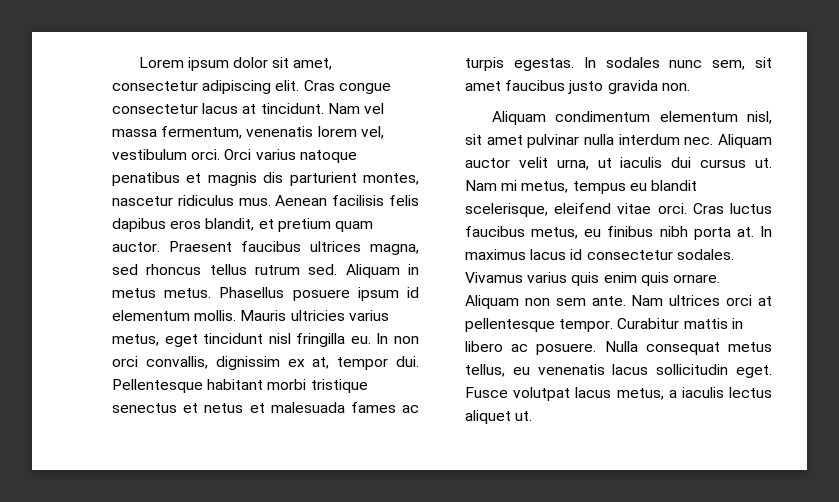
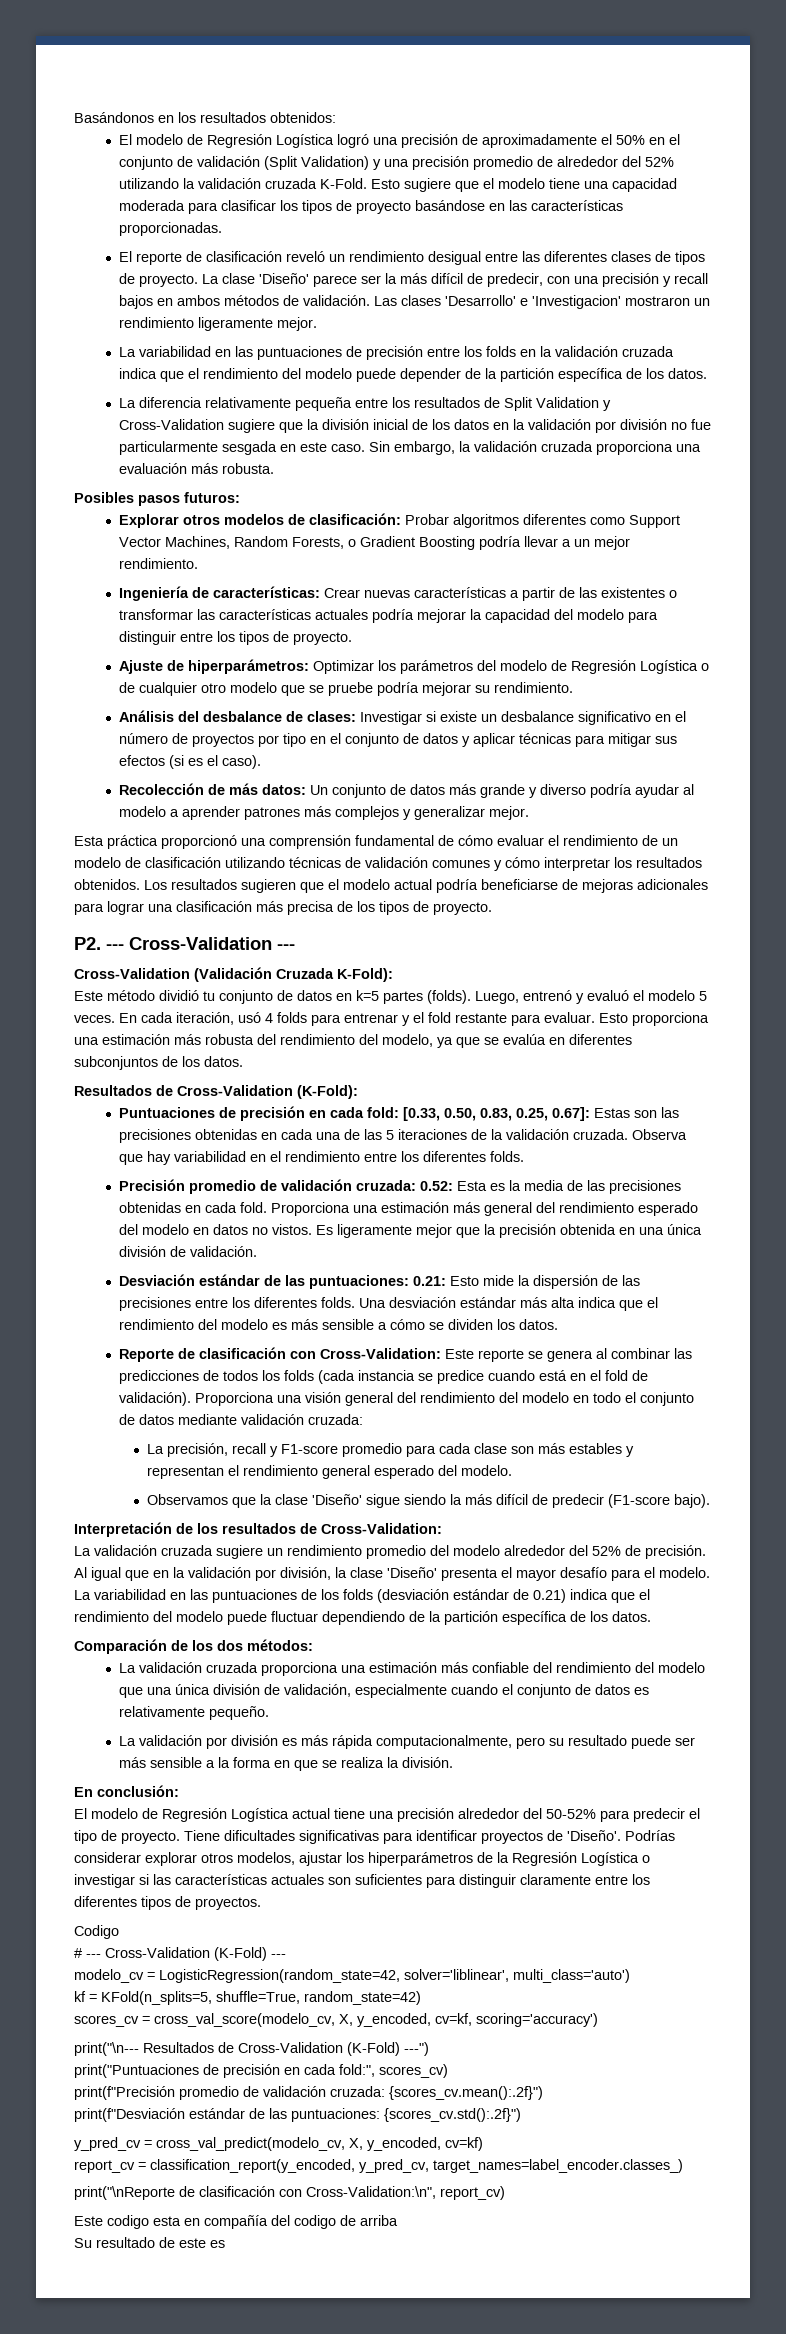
[138,57,333,71] [112,80,391,94] [112,103,384,114] [112,126,384,139] [112,149,357,163] [112,172,419,186] [112,195,420,206] [112,218,373,232] [112,241,419,255] [112,264,419,278] [112,287,419,301] [112,310,389,321] [112,333,419,347] [112,356,419,370] [112,379,368,393] [112,402,419,413] [465,57,772,71] [465,80,690,94] [491,111,772,125] [465,134,772,148] [465,157,772,170] [465,180,697,194] [465,203,772,217] [465,226,772,240] [465,249,734,260] [465,272,720,286] [465,295,772,309] [465,318,743,332] [465,341,772,355] [465,364,772,378] [465,387,772,401] [465,410,533,424] Lorem ipsum dolor sit amet, consectetur adipiscing elit. Cras congue consectetur lacus at tincidunt. Nam vel massa fermentum, venenatis lorem vel, vestibulum orci. Orci varius natoque penatibus et magnis dis parturient montes, nascetur ridiculus mus. Aenean facilisis felis dapibus eros blandit, et pretium quam auctor. Praesent faucibus ultrices magna, sed rhoncus tellus rutrum sed. Aliquam in metus metus. Phasellus posuere ipsum id elementum mollis. Mauris ultricies varius metus, eget tincidunt nisl fringilla eu. In non orci convallis, dignissim ex at, tempor dui. Pellentesque habitant morbi tristique senectus et netus et malesuada fames ac turpis egestas. In sodales nunc sem, sit amet faucibus justo gravida non. // Aliquam condimentum elementum nisl, sit amet pulvinar nulla interdum nec. Aliquam auctor velit urna, ut iaculis dui cursus ut. Nam mi metus, tempus eu blandit scelerisque, eleifend vitae orci. Cras luctus faucibus metus, eu finibus nibh porta at. In maximus lacus id consectetur sodales. Vivamus varius quis enim quis ornare. Aliquam non sem ante. Nam ultrices orci at pellentesque tempor. Curabitur mattis in libero ac posuere. Nulla consequat metus tellus, eu venenatis lacus sollicitudin eget. Fusce volutpat lacus metus, a iaculis lectus aliquet ut. -> [74,112,336,123] [118,134,680,148] [118,156,674,170] [118,178,677,192] [118,200,623,214] [118,222,222,236] [118,251,705,265] [118,273,708,287] [118,295,710,309] [118,317,317,331] [118,346,674,360] [118,368,707,382] [118,397,611,411] [118,419,711,433] [118,441,701,455] [118,463,274,474] [74,492,240,506] [118,513,680,528] [118,536,630,550] [118,558,198,569] [118,586,677,601] [118,609,658,623] [118,631,352,645] [118,659,709,674] [118,682,573,696] [118,710,686,725] [118,733,677,747] [118,755,261,769] [118,783,694,798] [118,806,529,820] [74,835,678,849] [74,857,702,871] [74,879,708,893] [74,901,492,915] [74,937,295,950] [74,967,393,982] [74,990,707,1004] [74,1012,709,1026] [74,1034,632,1048] [74,1056,243,1070] [74,1085,358,1099] [118,1106,679,1121] [118,1129,687,1143] [118,1151,524,1165] [118,1179,681,1194] [118,1202,698,1216] [118,1224,702,1238] [118,1246,257,1257] [118,1274,640,1289] [118,1297,658,1311] [118,1319,558,1330] [118,1347,692,1362] [118,1370,648,1384] [118,1392,694,1406] [118,1414,363,1425] [147,1443,635,1457] [147,1465,513,1479] [147,1494,711,1508] [74,1522,442,1537] [74,1545,706,1559] [74,1567,710,1581] [74,1589,650,1603] [74,1611,651,1625] [74,1639,313,1654] [118,1662,705,1676] [118,1684,649,1698] [118,1706,269,1720] [118,1735,695,1749] [118,1757,453,1771] [74,1785,179,1797] [74,1808,700,1822] [74,1830,675,1844] [74,1852,650,1866] [74,1874,650,1888] [74,1896,261,1910] [74,1925,119,1939] [74,1947,286,1961] [74,1969,630,1983] [74,1991,421,2005] [74,2013,598,2027] [74,2042,429,2056] [74,2064,448,2078] [74,2086,543,2100] [74,2108,521,2122] [74,2137,483,2151] [74,2159,683,2173] [74,2186,505,2200] [74,2215,398,2229] [74,2237,225,2248] Basándonos en los resultados obtenidos: // El modelo de Regresión Logística logró una precisión de aproximadamente el 50% en el conjunto de validación (Split Validation) y una precisión promedio de alrededor del 52% utilizando la validación cruzada K-Fold. Esto sugiere que el modelo tiene una capacidad moderada para clasificar los tipos de proyecto basándose en las características proporcionadas. // El reporte de clasificación reveló un rendimiento desigual entre las diferentes clases de tipos de proyecto. La clase 'Diseño' parece ser la más difícil de predecir, con una precisión y recall bajos en ambos métodos de validación. Las clases 'Desarrollo' e 'Investigacion' mostraron un rendimiento ligeramente mejor. // La variabilidad en las puntuaciones de precisión entre los folds en la validación cruzada indica que el rendimiento del modelo puede depender de la partición específica de los datos. // La diferencia relativamente pequeña entre los resultados de Split Validation y Cross-Validation sugiere que la división inicial de los datos en la validación por división no fue particularmente sesgada en este caso. Sin embargo, la validación cruzada proporciona una evaluación más robusta. // Posibles pasos futuros: // Explorar otros modelos de clasificación: Probar algoritmos diferentes como Support Vector Machines, Random Forests, o Gradient Boosting podría llevar a un mejor rendimiento. // Ingeniería de características: Crear nuevas características a partir de las existentes o transformar las características actuales podría mejorar la capacidad del modelo para distinguir entre los tipos de proyecto. // Ajuste de hiperparámetros: Optimizar los parámetros del modelo de Regresión Logística o de cualquier otro modelo que se pruebe podría mejorar su rendimiento. // Análisis del desbalance de clases: Investigar si existe un desbalance significativo en el número de proyectos por tipo en el conjunto de datos y aplicar técnicas para mitigar sus efectos (si es el caso). // Recolección de más datos: Un conjunto de datos más grande y diverso podría ayudar al modelo a aprender patrones más complejos y generalizar mejor. // Esta práctica proporcionó una comprensión fundamental de cómo evaluar el rendimiento de un modelo de clasificación utilizando técnicas de validación comunes y cómo interpretar los resultados obtenidos. Los resultados sugieren que el modelo actual podría beneficiarse de mejoras adicionales para lograr una clasificación más precisa de los tipos de proyecto. // P2. --- Cross-Validation --- // Cross-Validation (Validación Cruzada K-Fold): // Este método dividió tu conjunto de datos en k=5 partes (folds). Luego, entrenó y evaluó el modelo 5 veces. En cada iteración, usó 4 folds para entrenar y el fold restante para evaluar. Esto proporciona una estimación más robusta del rendimiento del modelo, ya que se evalúa en diferentes subconjuntos de los datos. // Resultados de Cross-Validation (K-Fold): // Puntuaciones de precisión en cada fold: [0.33, 0.50, 0.83, 0.25, 0.67]: Estas son las precisiones obtenidas en cada una de las 5 iteraciones de la validación cruzada. Observa que hay variabilidad en el rendimiento entre los diferentes folds. // Precisión promedio de validación cruzada: 0.52: Esta es la media de las precisiones obtenidas en cada fold. Proporciona una estimación más general del rendimiento esperado del modelo en datos no vistos. Es ligeramente mejor que la precisión obtenida en una única división de validación. // Desviación estándar de las puntuaciones: 0.21: Esto mide la dispersión de las precisiones entre los diferentes folds. Una desviación estándar más alta indica que el rendimiento del modelo es más sensible a cómo se dividen los datos. // Reporte de clasificación con Cross-Validation: Este reporte se genera al combinar las predicciones de todos los folds (cada instancia se predice cuando está en el fold de validación). Proporciona una visión general del rendimiento del modelo en todo el conjunto de datos mediante validación cruzada: // La precisión, recall y F1-score promedio para cada clase son más estables y representan el rendimiento general esperado del modelo. // Observamos que la clase 'Diseño' sigue siendo la más difícil de predecir (F1-score bajo). // Interpretación de los resultados de Cross-Validation: // La validación cruzada sugiere un rendimiento promedio del modelo alrededor del 52% de precisión. Al igual que en la validación por división, la clase 'Diseño' presenta el mayor desafío para el modelo. La variabilidad en las puntuaciones de los folds (desviación estándar de 0.21) indica que el rendimiento del modelo puede fluctuar dependiendo de la partición específica de los datos. // Comparación de los dos métodos: // La validación cruzada proporciona una estimación más confiable del rendimiento del modelo que una única división de validación, especialmente cuando el conjunto de datos es relativamente pequeño. // La validación por división es más rápida computacionalmente, pero su resultado puede ser más sensible a la forma en que se realiza la división. // En conclusión: // El modelo de Regresión Logística actual tiene una precisión alrededor del 50-52% para predecir el tipo de proyecto. Tiene dificultades significativas para identificar proyectos de 'Diseño'. Podrías considerar explorar otros modelos, ajustar los hiperparámetros de la Regresión Logística o investigar si las características actuales son suficientes para distinguir claramente entre los diferentes tipos de proyectos. // Codigo // # --- Cross-Validation (K-Fold) --- // modelo_cv = LogisticRegression(random_state=42, solver='liblinear', multi_class='auto') // kf = KFold(n_splits=5, shuffle=True, random_state=42) // scores_cv = cross_val_score(modelo_cv, X, y_encoded, cv=kf, scoring='accuracy') // print("\n--- Resultados de Cross-Validation (K-Fold) ---") // print("Puntuaciones de precisión en cada fold:", scores_cv) // print(f"Precisión promedio de validación cruzada: {scores_cv.mean():.2f}") // print(f"Desviación estándar de las puntuaciones: {scores_cv.std():.2f}") // y_pred_cv = cross_val_predict(modelo_cv, X, y_encoded, cv=kf) // report_cv = classification_report(y_encoded, y_pred_cv, target_names=label_encoder.classes_) // print("\nReporte de clasificación con Cross-Validation:\n", report_cv) // Este codigo esta en compañía del codigo de arriba // Su resultado de este es

